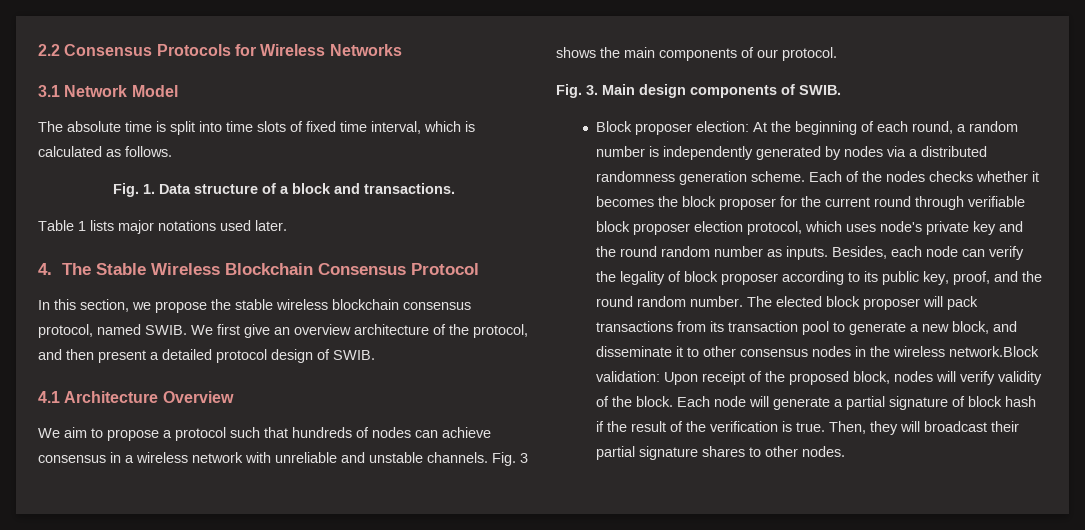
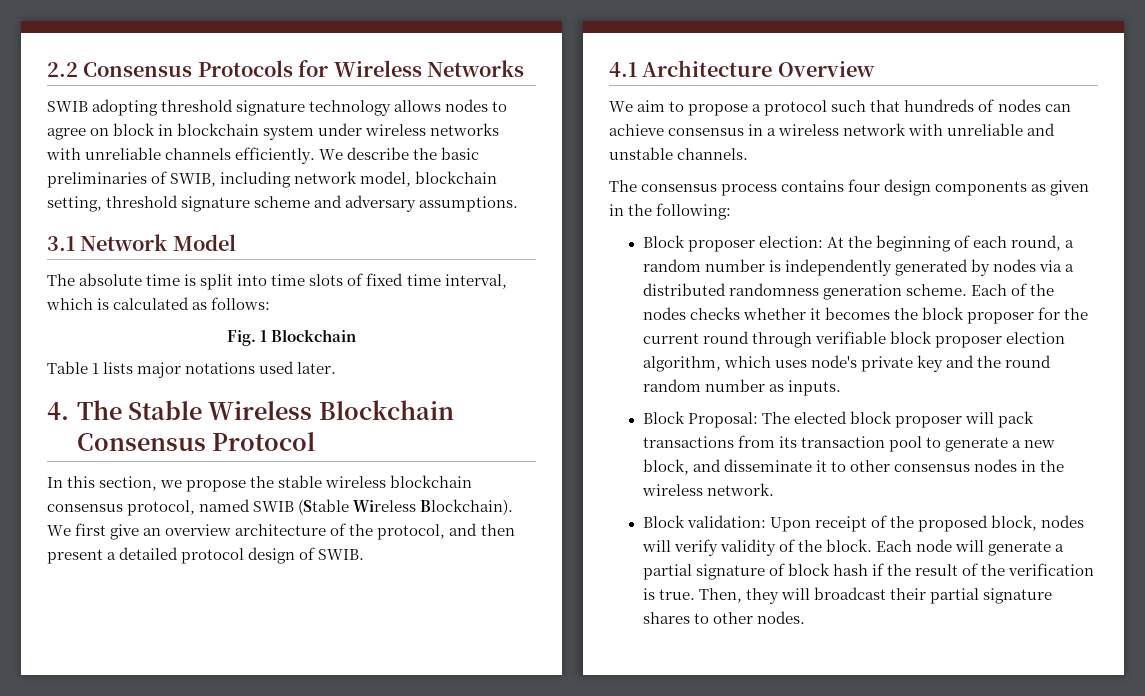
(402, 50) none -> [47,99,508,116] [47,123,500,140] [46,147,480,164] [47,171,498,188] [47,195,519,212] // SWIB adopting threshold signature technology allows nodes to agree on block in blockchain system under wireless networks with unreliable channels efficiently. We describe the basic preliminaries of SWIB, including network model, blockchain setting, threshold signature scheme and adversary assumptions.
[125,146,172,157] [112,183,455,197] follows. // Fig. 1. Data structure of a block and transactions. -> [211,297,271,310] [226,329,357,346] follows: // Fig. 1 Blockchain
[145,325,187,335] SWIB. -> [253,499,514,515] SWIB (Stable Wireless Blockchain).
[492,452,528,466] [556,47,837,61] [556,84,841,98] Fig. 3 shows the main components of our protocol. // Fig. 3. Main design components of SWIB. -> [609,179,1090,196] [609,203,732,220] // The consensus process contains four design components as given in the following:
[747,221,803,235] protocol, -> [642,356,721,372] algorithm,
[832,246,1025,260] [596,271,1043,285] [596,296,744,307] Besides, each node can verify the legality of block proposer according to its public key, proof, and the round random number. -> [642,411,758,428] // Block Proposal:
[949,346,1040,357] network.Block -> [706,483,774,496] [642,515,685,528] network. // Block

